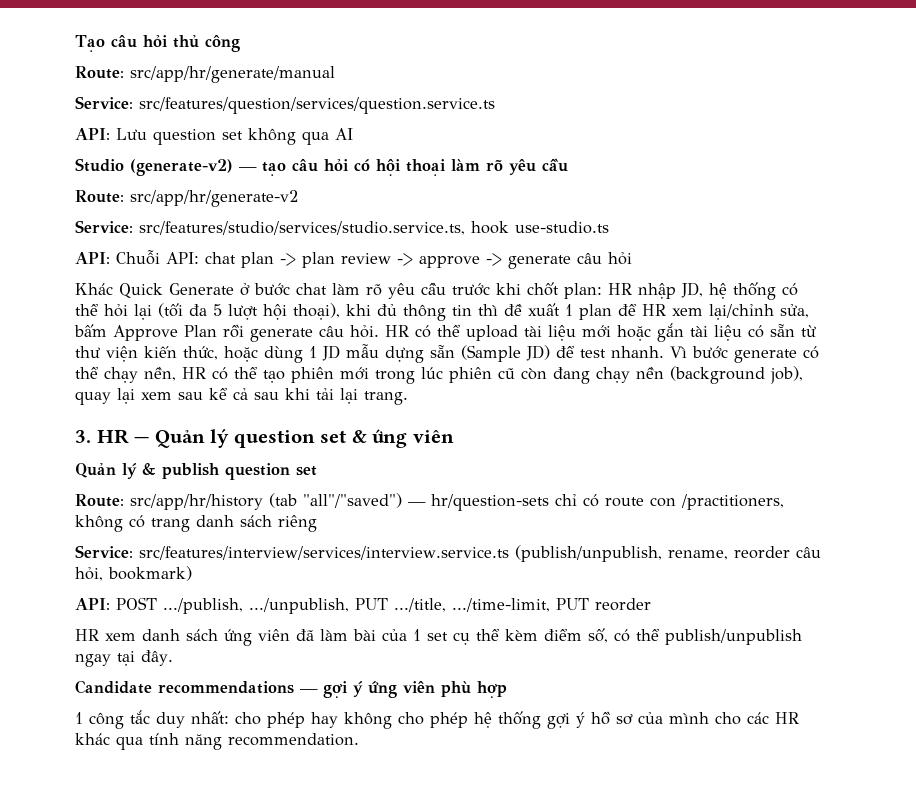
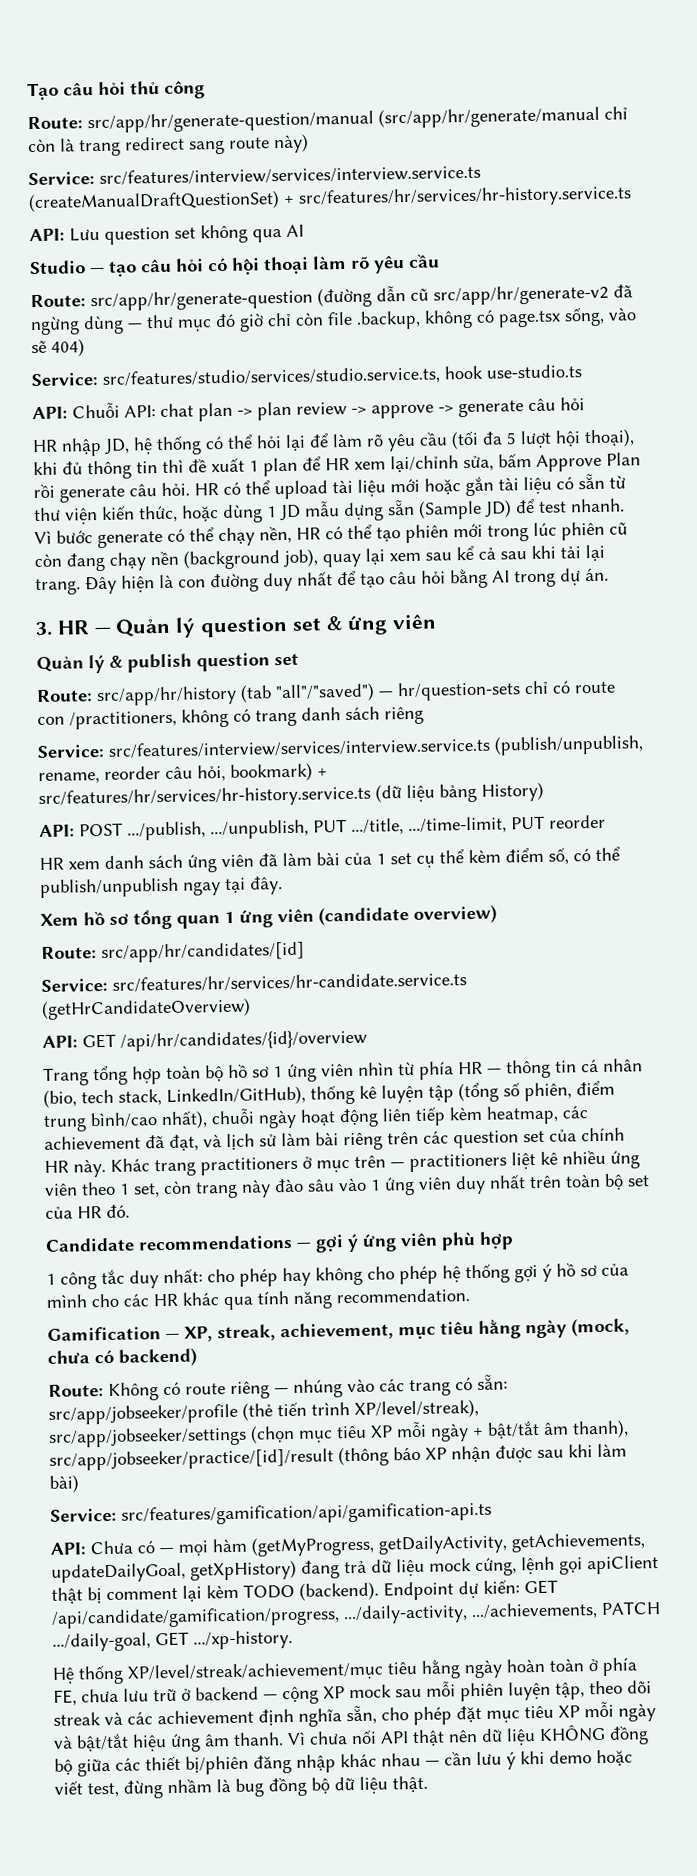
[130,66,335,83] [75,96,495,114] src/app/hr/generate/manual // Service: src/features/question/services/question.service.ts -> [87,105,628,134] [27,133,309,157] [28,164,481,186] [28,185,632,213] src/app/hr/generate-question/manual (src/app/hr/generate/manual chỉ còn là trang redirect sang route này) // Service: src/features/interview/services/interview.service.ts (createManualDraftQuestionSet) + src/features/hr/services/hr-history.service.ts
[130,159,233,176] (generate-v2) -> (86, 267) none
[130,190,298,207] src/app/hr/generate-v2 -> [90,284,633,312] [30,306,637,336] [31,338,85,357] src/app/hr/generate-question (đường dẫn cũ src/app/hr/generate-v2 đã ngừng dùng — thư mục đó giờ chỉ còn file .backup, không có page.tsx sống, vào sẽ 404)
[75,282,602,299] Khác Quick Generate ở bước chat làm rõ yêu cầu trước khi chốt plan: -> (585, 404) none
(152, 312) none -> [309,431,448,452] để làm rõ yêu cầu
(408, 398) none -> [85,567,609,595] Đây hiện là con đường duy nhất để tạo câu hỏi bằng AI trong dự án.
(192, 573) none -> [317,767,328,777] [38,781,544,810] + src/features/hr/services/hr-history.service.ts (dữ liệu bảng History)
(173, 658) none -> [40,904,497,930] [41,941,305,964] [41,972,467,993] [41,997,251,1020] [42,1029,367,1052] [43,1058,643,1086] [43,1080,615,1108] [43,1105,588,1132] [44,1127,625,1151] [44,1149,640,1178] [44,1173,650,1199] [45,1204,130,1219] // Xem hồ sơ tổng quan 1 ứng viên (candidate overview) // Route: src/app/hr/candidates/[id] // Service: src/features/hr/services/hr-candidate.service.ts (getHrCandidateOverview) // API: GET /api/hr/candidates/{id}/overview // Trang tổng hợp toàn bộ hồ sơ 1 ứng viên nhìn từ phía HR — thông tin cá nhân (bio, tech stack, LinkedIn/GitHub), thống kê luyện tập (tổng số phiên, điểm trung bình/cao nhất), chuỗi ngày hoạt động liên tiếp kèm heatmap, các achievement đã đạt, và lịch sử làm bài riêng trên các question set của chính HR này. Khác trang practitioners ở mục trên — practitioners liệt kê nhiều ứng viên theo 1 set, còn trang này đào sâu vào 1 ứng viên duy nhất trên toàn bộ set của HR đó.
(359, 739) none -> [47,1317,630,1342] [47,1347,197,1367] [48,1374,508,1401] [48,1398,479,1425] [48,1419,629,1448] [49,1443,627,1471] [49,1474,79,1493] [50,1501,492,1526] [50,1532,645,1557] [51,1555,659,1583] [51,1579,558,1604] [51,1601,661,1629] [52,1630,293,1652] [52,1657,638,1685] [53,1680,652,1706] [53,1701,656,1727] [53,1723,649,1752] [54,1749,633,1777] [54,1775,428,1799] // Gamification — XP, streak, achievement, mục tiêu hằng ngày (mock, chưa có backend) // Route: Không có route riêng — nhúng vào các trang có sẵn: src/app/jobseeker/profile (thẻ tiến trình XP/level/streak), src/app/jobseeker/settings (chọn mục tiêu XP mỗi ngày + bật/tắt âm thanh), src/app/jobseeker/practice/[id]/result (thông báo XP nhận được sau khi làm bài) // Service: src/features/gamification/api/gamification-api.ts // API: Chưa có — mọi hàm (getMyProgress, getDailyActivity, getAchievements, updateDailyGoal, getXpHistory) đang trả dữ liệu mock cứng, lệnh gọi apiClient thật bị comment lại kèm TODO (backend). Endpoint dự kiến: GET /api/candidate/gamification/progress, .../daily-activity, .../achievements, PATCH .../daily-goal, GET .../xp-history. // Hệ thống XP/level/streak/achievement/mục tiêu hằng ngày hoàn toàn ở phía FE, chưa lưu trữ ở backend — cộng XP mock sau mỗi phiên luyện tập, theo dõi streak và các achievement định nghĩa sẵn, cho phép đặt mục tiêu XP mỗi ngày và bật/tắt hiệu ứng âm thanh. Vì chưa nối API thật nên dữ liệu KHÔNG đồng bộ giữa các thiết bị/phiên đăng nhập khác nhau — cần lưu ý khi demo hoặc viết test, đừng nhầm là bug đồng bộ dữ liệu thật.

